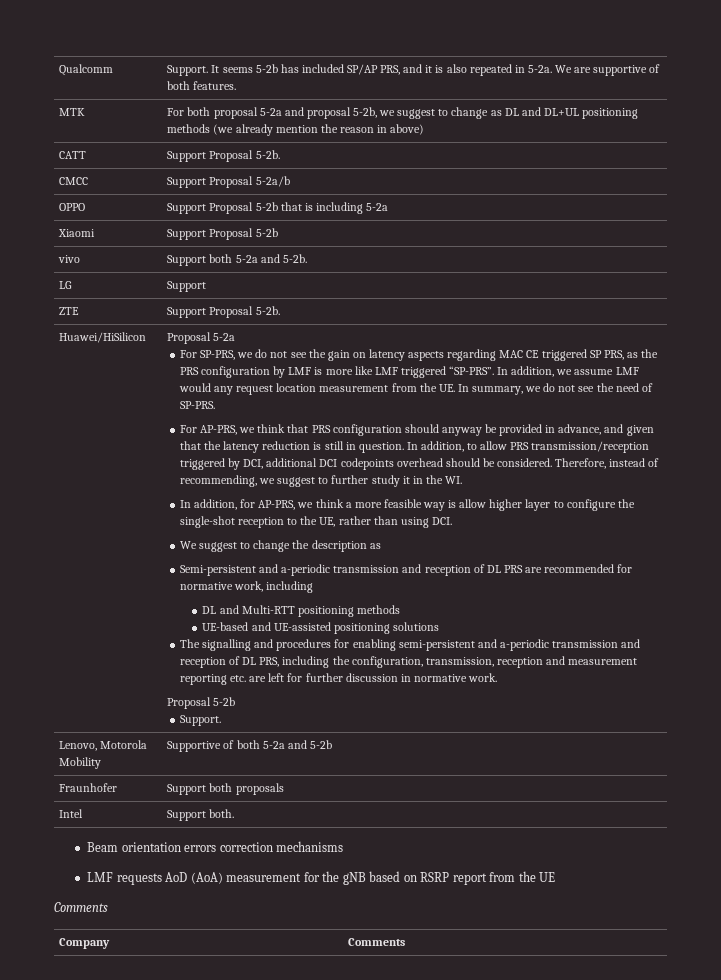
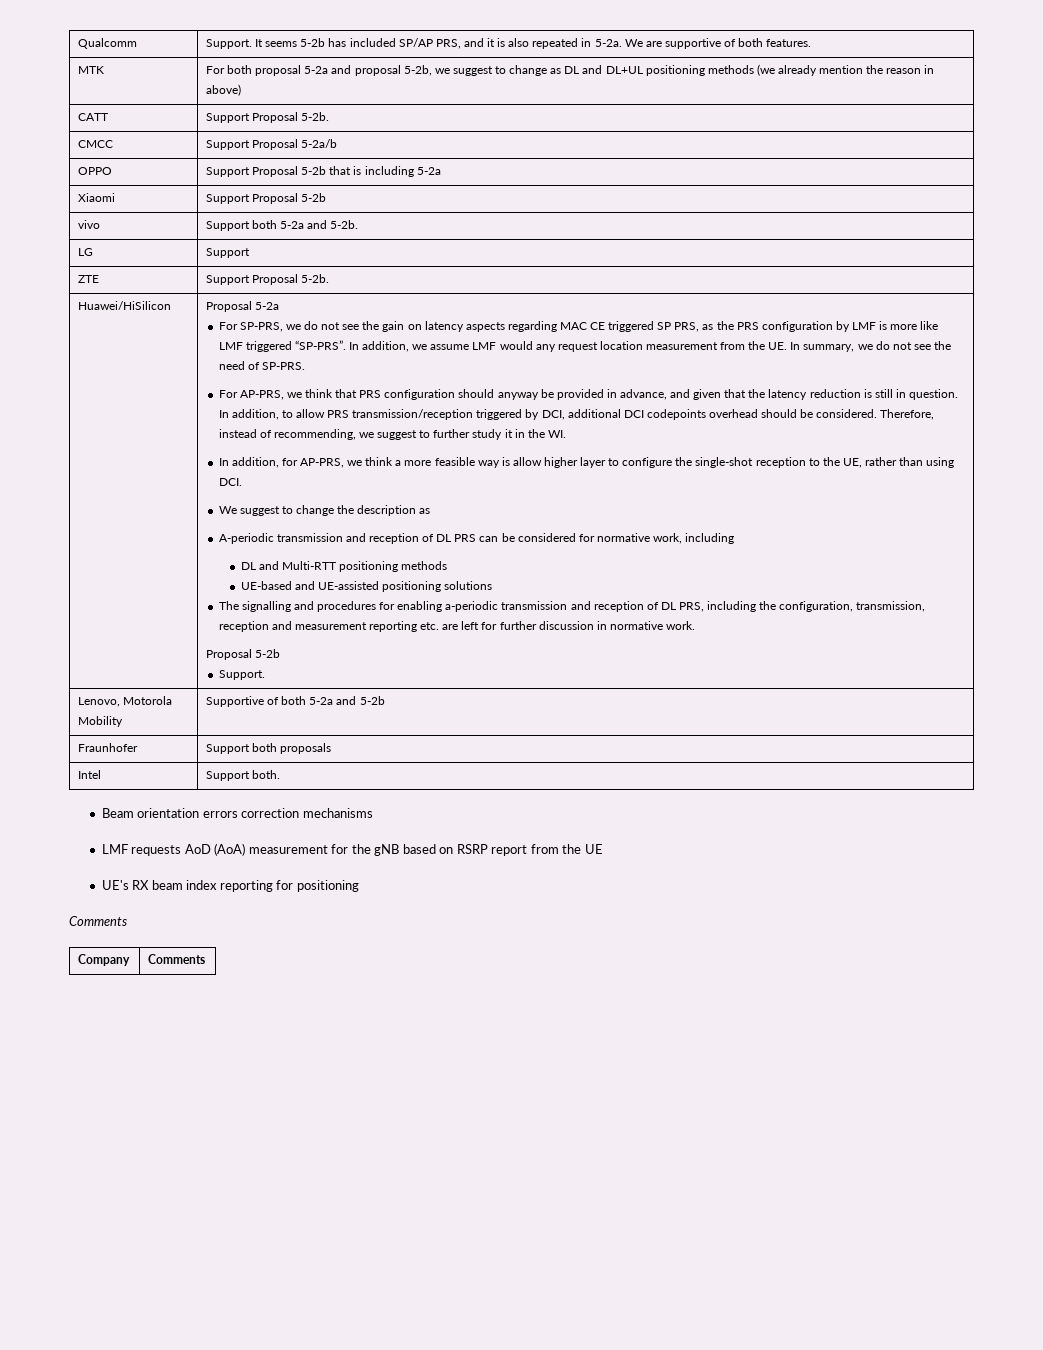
[180,564,331,576] Semi-persistent and a-periodic -> [218,533,274,544] A-periodic
[524,564,615,573] are recommended -> [479,533,576,542] can be considered
[398,639,497,651] semi-persistent and -> (443, 606) none
(556, 877) none -> [101,880,359,892] // UE's RX beam index reporting for positioning

